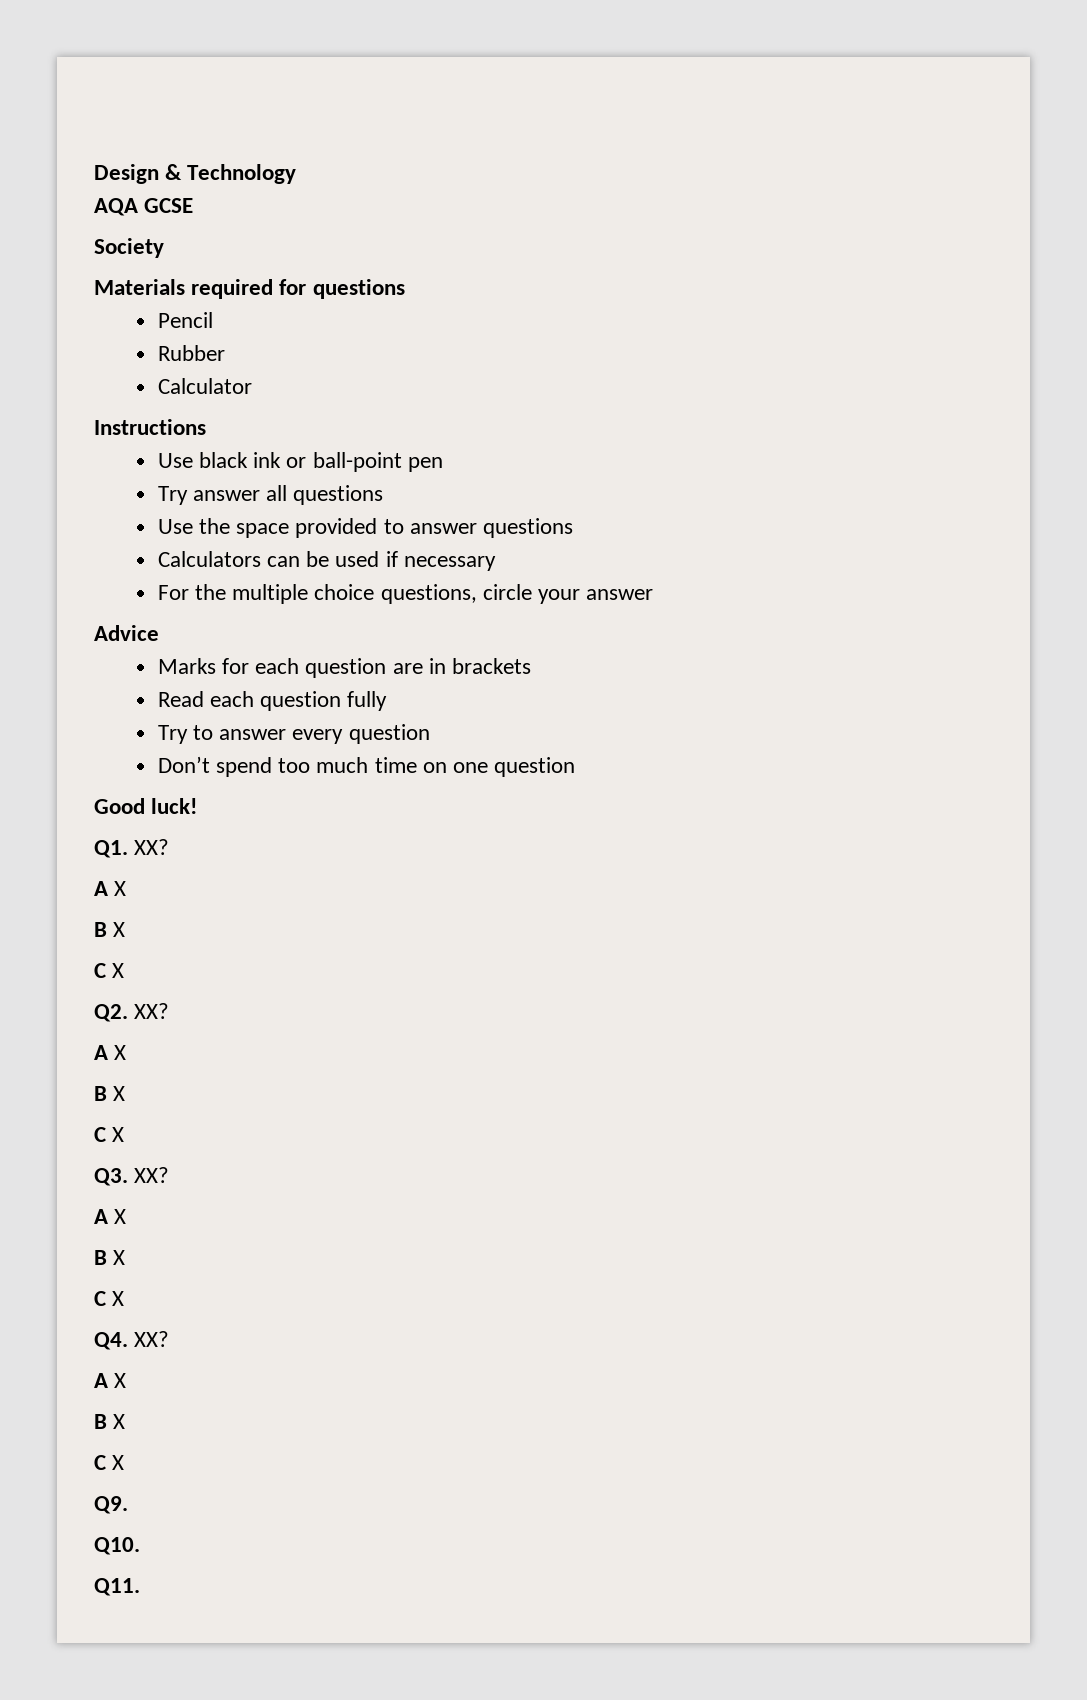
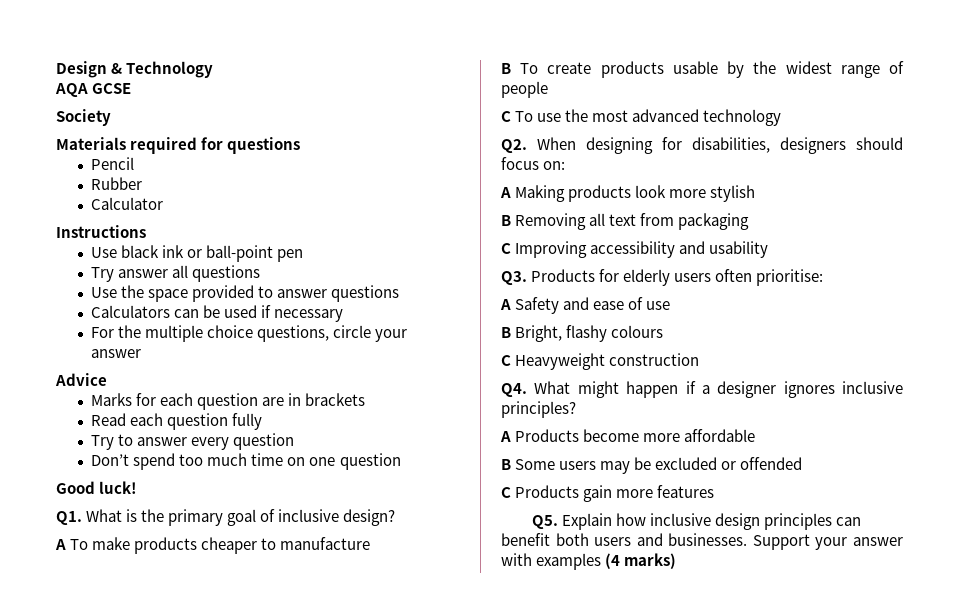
[134,839,170,855] [94,881,127,896] [94,922,126,937] [94,963,125,978] [94,1003,170,1022] [94,1045,127,1060] [94,1086,126,1101] [94,1127,125,1142] [94,1167,170,1186] [94,1209,127,1224] [94,1250,126,1265] [94,1291,125,1306] XX? // A X // B X // C X // Q2. XX? // A X // B X // C X // Q3. XX? // A X // B X // C X -> [86,509,396,526] [55,537,371,554] [501,61,904,78] [501,81,548,98] [501,109,782,126] [501,137,903,154] [501,157,566,170] [500,185,756,202] [501,213,750,230] [501,241,769,258] [501,269,824,286] [500,297,671,314] [501,325,664,342] [501,353,700,370] What is the primary goal of inclusive design? // A To make products cheaper to manufacture // B To create products usable by the widest range of people // C To use the most advanced technology // Q2. When designing for disabilities, designers should focus on: // A Making products look more stylish // B Removing all text from packaging // C Improving accessibility and usability // Q3. Products for elderly users often prioritise: // A Safety and ease of use // B Bright, flashy colours // C Heavyweight construction
[134,1331,170,1347] [94,1373,127,1388] [94,1414,126,1429] [94,1455,125,1470] [94,1496,128,1514] [94,1537,140,1555] [94,1578,140,1596] XX? // A X // B X // C X // Q9. // Q10. // Q11. -> [534,381,903,398] [501,401,576,418] [500,429,756,442] [501,457,803,474] [501,485,715,502] [532,513,862,530] [501,533,903,550] [501,553,677,570] What might happen if a designer ignores inclusive principles? // A Products become more affordable // B Some users may be excluded or offended // C Products gain more features // Q5. Explain how inclusive design principles can benefit both users and businesses. Support your answer with examples (4 marks)

